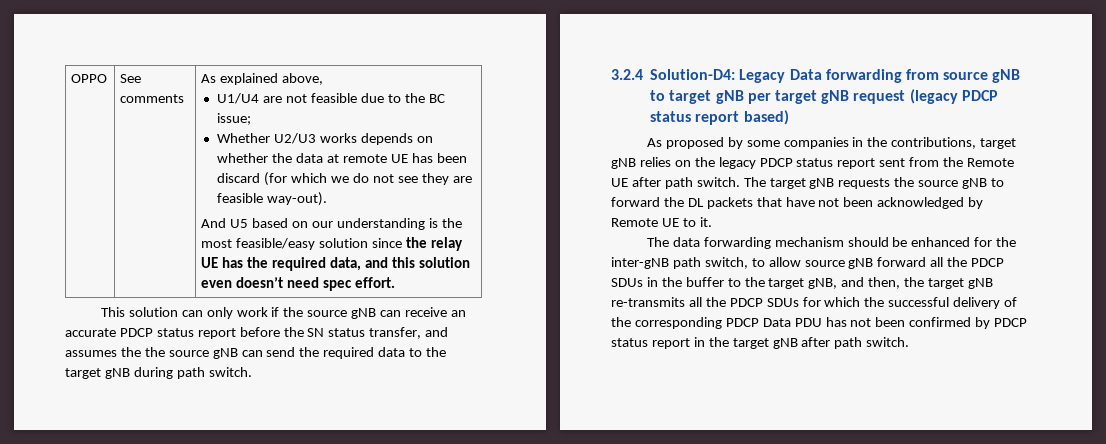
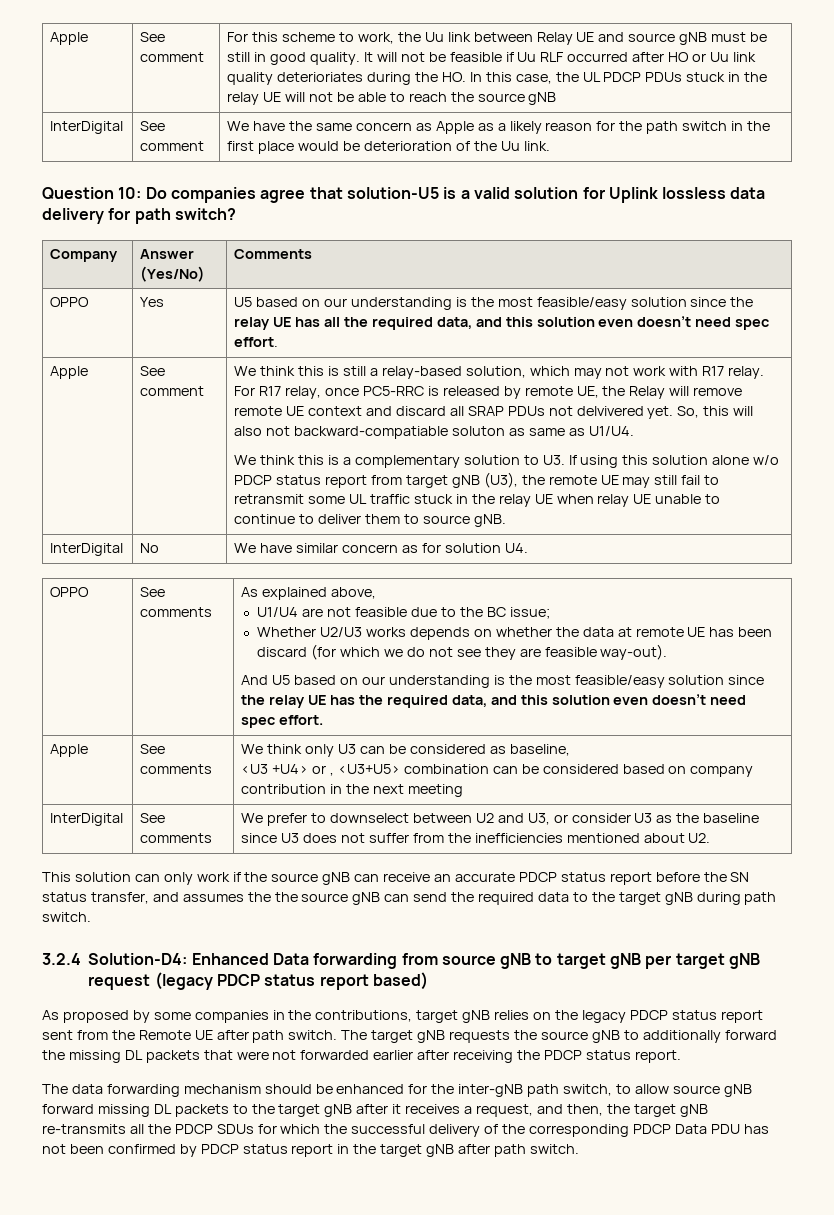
(71, 78) none -> [50,32,89,45] [140,32,166,42] [140,52,205,62] [227,32,768,45] [227,52,756,65] [227,72,768,85] [227,92,557,105] [50,121,124,134] [140,121,166,131] [140,141,205,151] [227,121,770,134] [227,141,550,154] [42,187,766,203] [42,208,236,224] [50,249,119,262] [140,249,195,259] [140,266,206,282] [234,249,313,259] [50,297,90,307] [140,297,165,307] [234,297,754,310] [234,316,770,330] [234,337,279,347] [50,366,89,379] [140,366,166,376] [140,386,205,396] [234,366,765,379] [234,386,743,399] [234,406,754,419] [234,426,634,439] [234,455,780,468] [234,472,720,488] [234,494,721,507] [234,514,506,527] [50,543,124,556] [140,543,160,553] [234,543,528,553] Apple | See comment | For this scheme to work, the Uu link between Relay UE and source gNB must be still in good quality. It will not be feasible if Uu RLF occurred after HO or Uu link quality deterioriates during the HO. In this case, the UL PDCP PDUs stuck in the relay UE will not be able to reach the source gNB // InterDigital | See comment | We have the same concern as Apple as a likely reason for the path switch in the first place would be deterioration of the Uu link. // Question 10: Do companies agree that solution-U5 is a valid solution for Uplink lossless data delivery for path switch? // Company | Answer (Yes/No) | Comments // OPPO | Yes | U5 based on our understanding is the most feasible/easy solution since the relay UE has all the required data, and this solution even doesn’t need spec effort. // Apple | See comment | We think this is still a relay-based solution, which may not work with R17 relay. For R17 relay, once PC5-RRC is released by remote UE, the Relay will remove remote UE context and discard all SRAP PDUs not delvivered yet. So, this will also not backward-compatiable soluton as same as U1/U4. // We think this is a complementary solution to U3. If using this solution alone w/o PDCP status report from target gNB (U3), the remote UE may still fail to retransmit some UL traffic stuck in the relay UE when relay UE unable to continue to deliver them to source gNB. // InterDigital | No | We have similar concern as for solution U4. //
(395, 282) none -> [50,744,89,757] [140,744,166,754] [140,764,213,774] [241,744,570,757] [241,764,754,777] [241,784,463,797] [50,813,124,826] [140,813,166,823] [140,833,213,843] [241,813,760,826] [241,833,711,843] // Apple | See comments | We think only U3 can be considered as baseline, // <U3 +U4> or , <U3+U5> combination can be considered based on company contribution in the next meeting // InterDigital | See comments | We prefer to downselect between U2 and U3, or consider U3 as the baseline since U3 does not suffer from the inefficiencies mentioned about U2.
[739,69,786,83] Legacy -> [191,953,269,965] Enhanced
(1005, 182) none -> [642,1030,721,1043] additionally
(684, 202) none -> [68,1050,121,1063] missing
[785,197,984,209] [611,217,712,227] have not been acknowledged by Remote UE to it. -> [236,1050,681,1063] were not forwarded earlier after receiving the PDCP status report.
[930,257,1005,267] [611,277,838,289] all the PDCP SDUs in the buffer to the target gNB, -> [97,1104,533,1117] missing DL packets to the target gNB after it receives a request,

